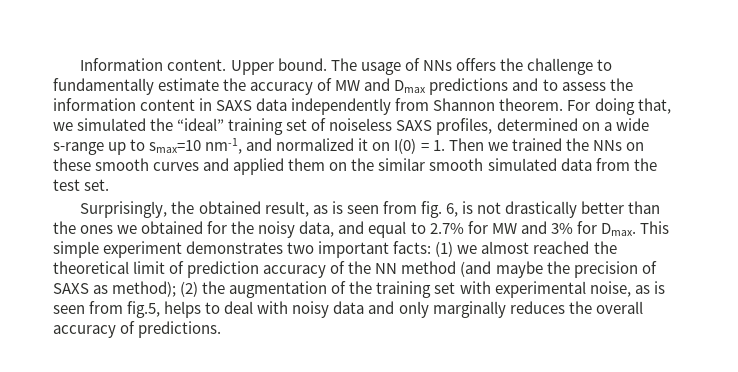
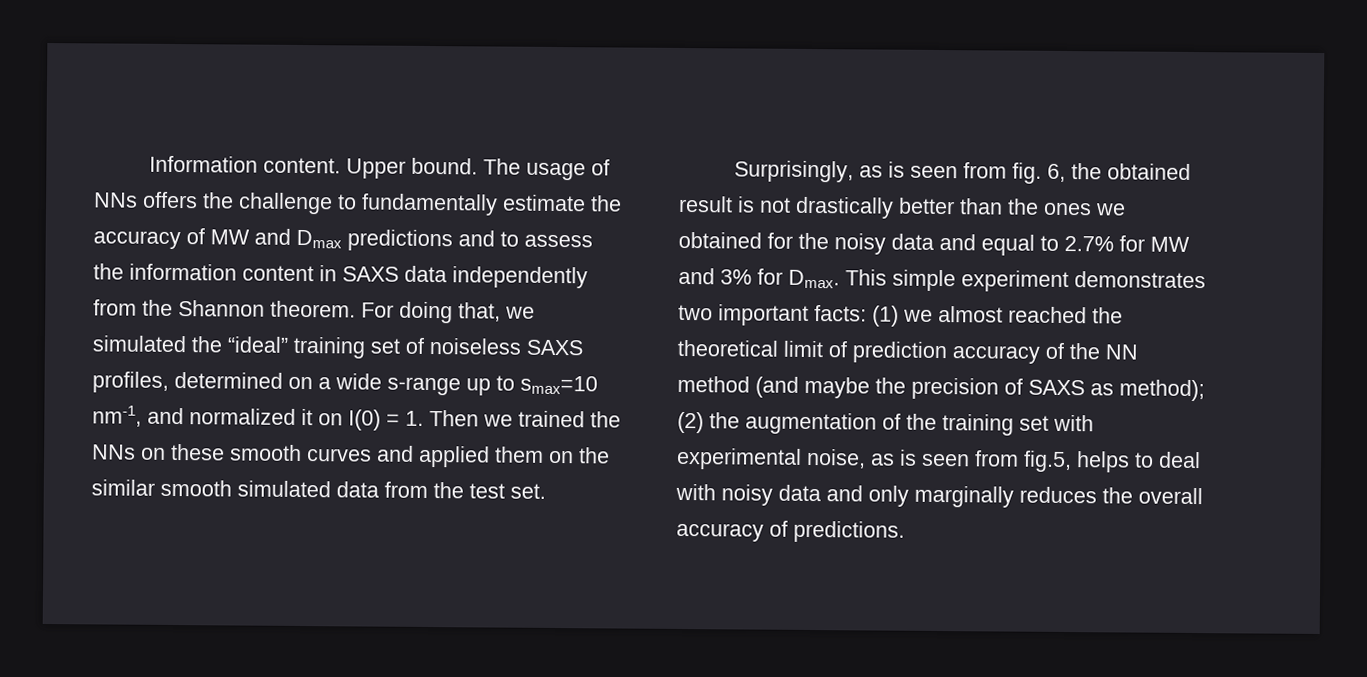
(430, 104) none -> [142,299,173,316] the
[171,201,309,217] the obtained result, -> (855, 171) none
(458, 210) none -> [1071,163,1192,180] [678,195,733,213] the obtained result
[299,221,335,237] data, -> [891,233,934,250] data

